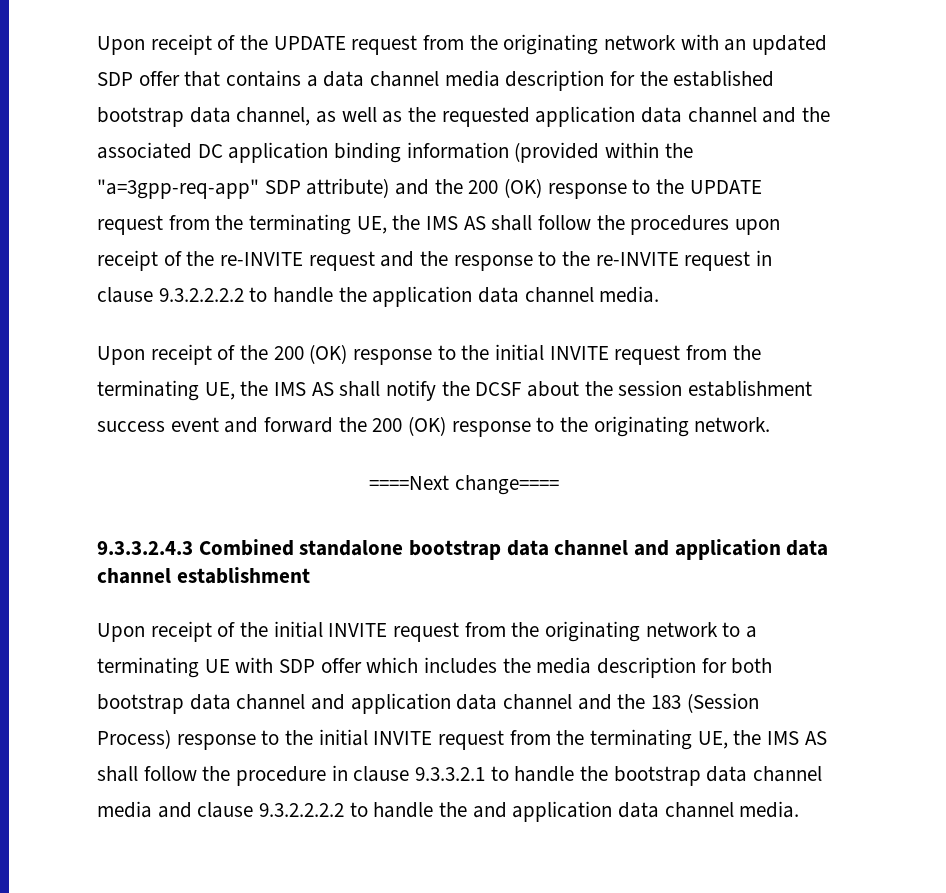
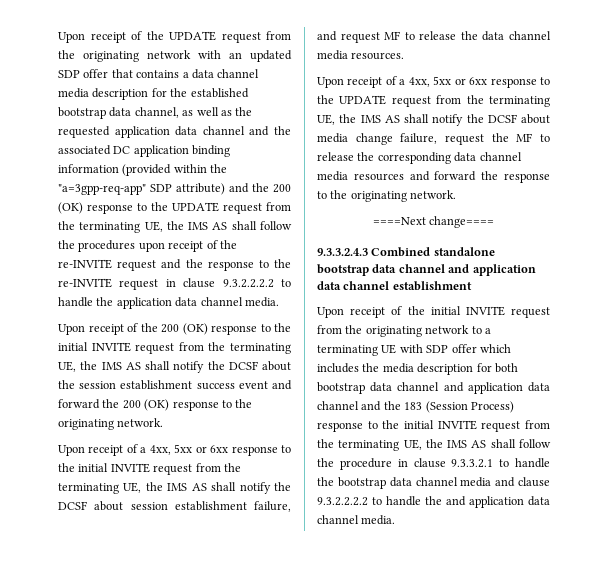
(771, 424) none -> [58,444,292,456] [58,463,241,475] [58,482,291,494] [58,501,291,512] [317,31,551,43] [317,50,405,60] [317,76,550,88] [317,95,550,107] [317,114,550,126] [317,133,550,145] [317,152,522,164] [317,171,550,183] [317,190,457,202] // Upon receipt of a 4xx, 5xx or 6xx response to the initial INVITE request from the terminating UE, the IMS AS shall notify the DCSF about session establishment failure, and request MF to release the data channel media resources. // Upon receipt of a 4xx, 5xx or 6xx response to the UPDATE request from the terminating UE, the IMS AS shall notify the DCSF about media change failure, request the MF to release the corresponding data channel media resources and forward the response to the originating network.

